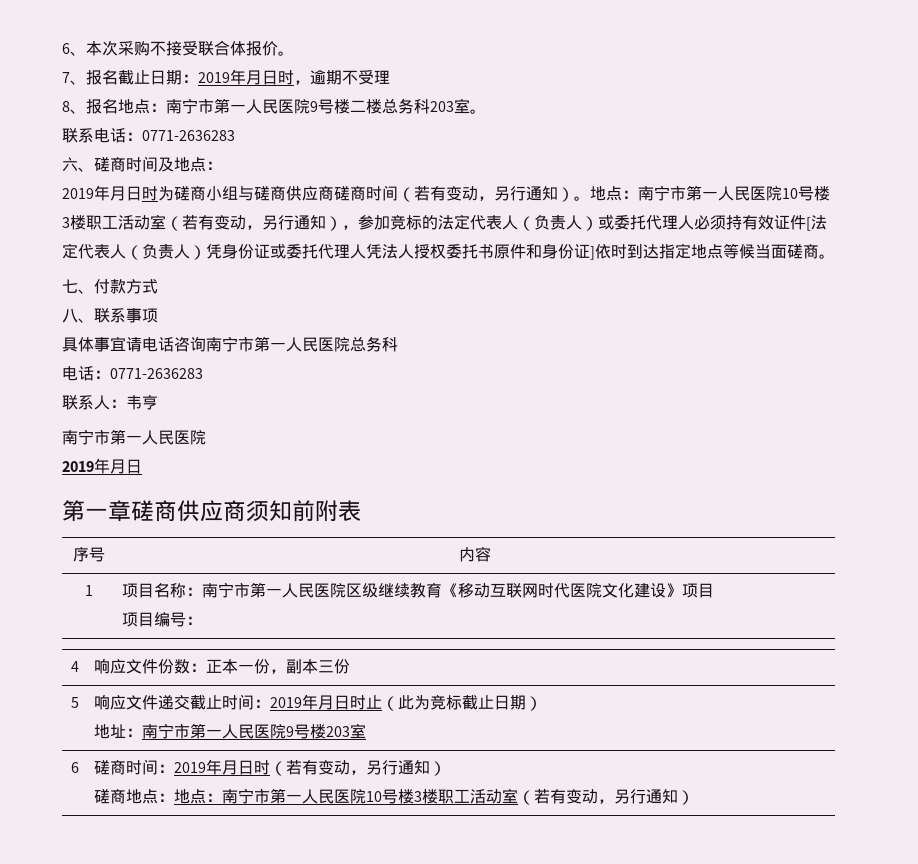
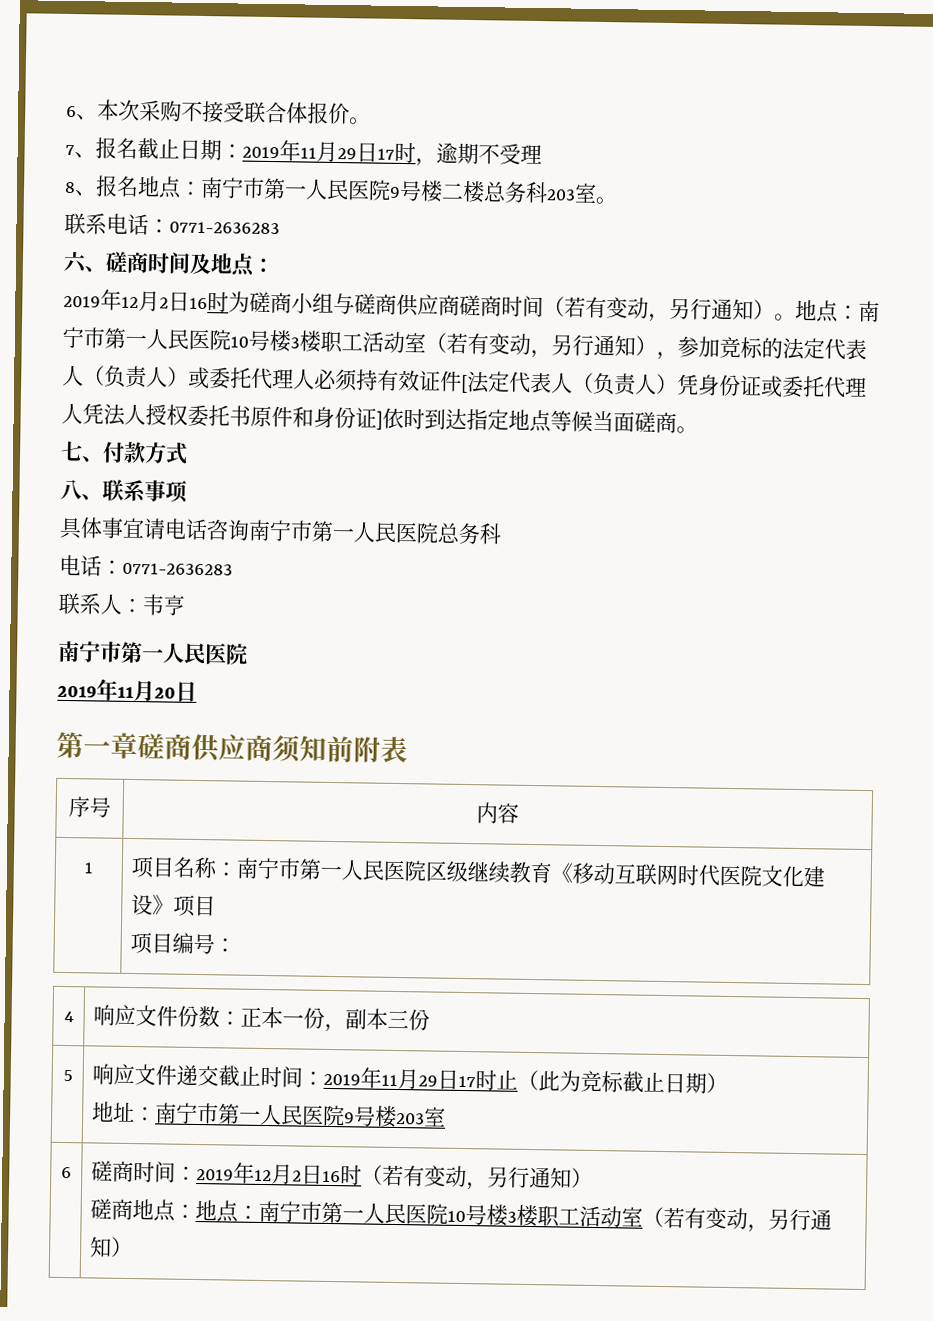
[246,70,278,85] 月日 -> [300,141,395,163] 11月29日17
[110,186,142,201] 月日 -> [121,291,208,312] 12月2日16
[110,459,126,474] 月 -> [117,680,176,702] 11月20
[317,695,350,710] 月日 -> [381,1069,477,1090] 11月29日17
[221,760,254,775] 月日 -> [254,1164,342,1185] 12月2日16

